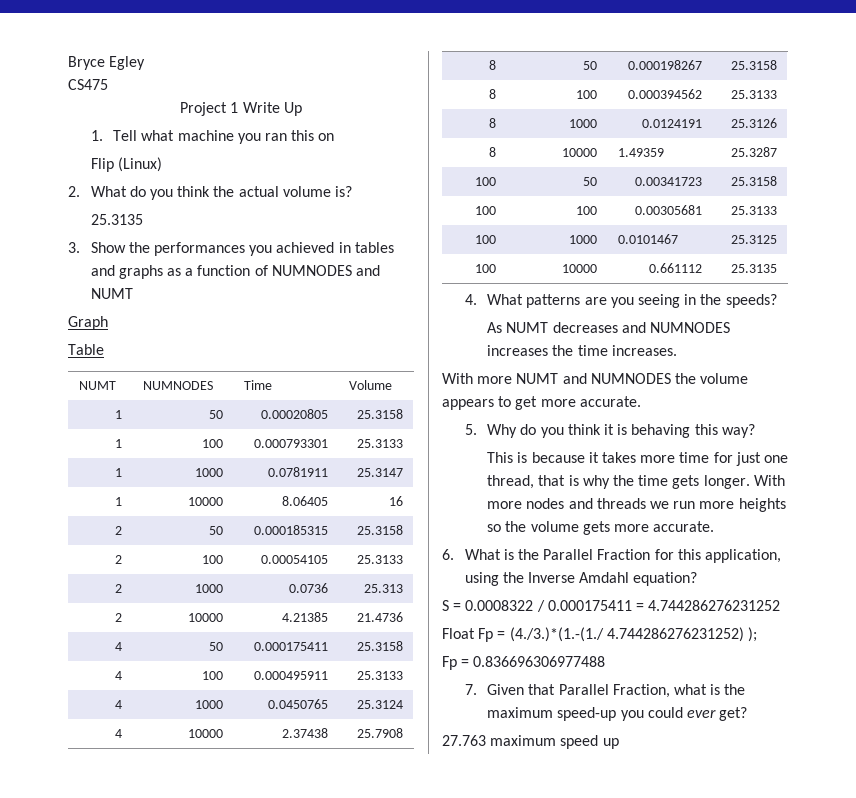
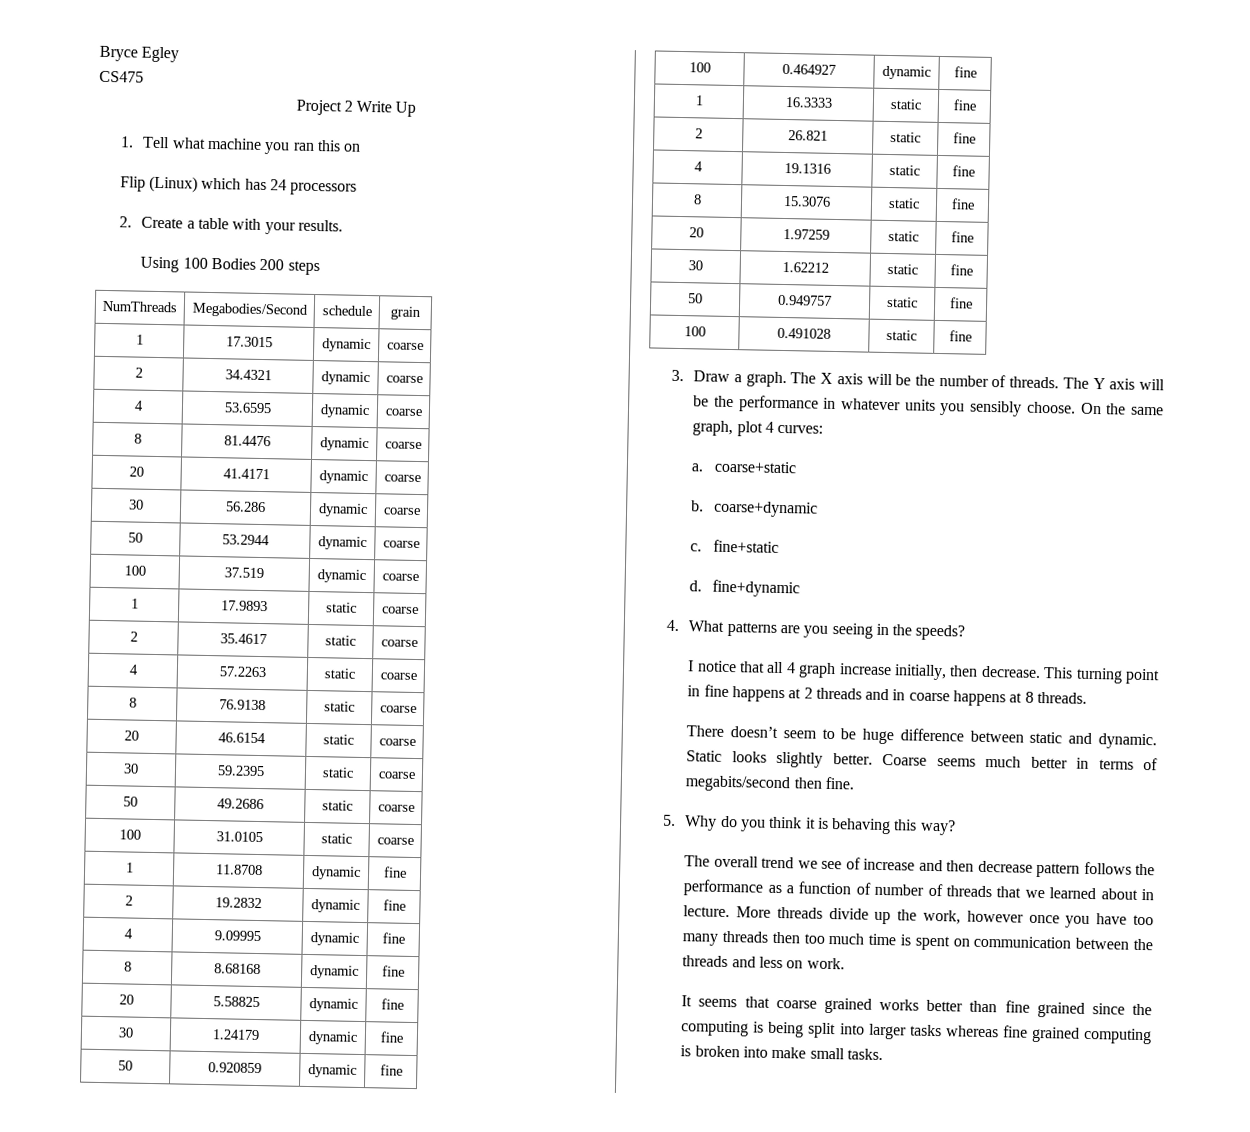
[230,102,239,113] 1 -> [343,100,353,112] 2
[68,186,352,200] [90,214,143,225] [68,242,394,256] [90,265,380,279] [90,288,133,299] [68,316,108,330] [68,344,104,355] [79,381,117,390] [143,381,214,390] [244,380,273,390] [349,380,393,390] [114,410,122,419] [208,410,223,419] [260,409,328,419] [356,409,403,419] [114,439,122,448] [201,439,223,448] [253,439,328,448] [356,439,403,448] [114,468,122,477] [194,468,223,477] [267,467,328,477] [356,468,403,477] [114,497,122,506] [187,497,223,506] [281,496,328,506] [388,496,403,506] [114,526,122,535] [208,526,223,535] [253,525,328,535] [356,525,403,535] [114,555,122,564] [201,555,223,564] [260,555,328,564] [356,555,403,564] [114,584,122,593] [194,584,223,593] [288,583,328,593] [363,584,403,593] [114,613,122,622] [187,613,223,622] [281,612,328,622] [356,612,403,622] [114,642,122,651] [208,642,223,651] [253,642,328,651] [356,641,403,651] [114,671,122,680] [201,671,223,680] [253,671,328,680] [356,671,403,680] [114,700,122,709] [194,700,223,709] [267,699,328,709] [356,700,403,709] [114,729,122,738] [187,729,223,738] [281,728,328,738] [356,728,403,738] [488,60,496,70] [582,61,597,70] [627,60,702,70] [730,60,777,70] [488,89,496,99] [575,90,597,99] [627,89,702,99] [730,90,777,99] [488,118,496,128] [568,119,597,128] [641,119,702,128] [730,118,777,128] [488,147,496,157] [561,148,597,157] [618,148,665,157] [730,147,777,157] [474,177,496,186] [582,177,597,186] [634,177,702,186] [730,176,777,186] [474,206,496,215] [575,206,597,215] [634,205,702,215] [730,206,777,215] [474,235,496,244] [568,235,597,244] [618,234,679,244] [730,235,777,244] [474,264,496,273] [561,264,597,273] [648,263,702,273] [730,264,777,273] // 2. What do you think the actual volume is? // 25.3135 // 3. Show the performances you achieved in tables and graphs as a function of NUMNODES and NUMT // Graph // Table // NUMT | NUMNODES | Time | Volume // 1 | 50 | 0.00020805 | 25.3158 // 1 | 100 | 0.000793301 | 25.3133 // 1 | 1000 | 0.0781911 | 25.3147 // 1 | 10000 | 8.06405 | 16 // 2 | 50 | 0.000185315 | 25.3158 // 2 | 100 | 0.00054105 | 25.3133 // 2 | 1000 | 0.0736 | 25.313 // 2 | 10000 | 4.21385 | 21.4736 // 4 | 50 | 0.000175411 | 25.3158 // 4 | 100 | 0.000495911 | 25.3133 // 4 | 1000 | 0.0450765 | 25.3124 // 4 | 10000 | 2.37438 | 25.7908 // 8 | 50 | 0.000198267 | 25.3158 // 8 | 100 | 0.000394562 | 25.3133 // 8 | 1000 | 0.0124191 | 25.3126 // 8 | 10000 | 1.49359 | 25.3287 // 100 | 50 | 0.00341723 | 25.3158 // 100 | 100 | 0.00305681 | 25.3133 // 100 | 1000 | 0.0101467 | 25.3125 // 100 | 10000 | 0.661112 | 25.3135 -> [201,177,358,196] [118,216,343,235] [140,256,320,276] [102,300,177,313] [191,302,308,318] [321,305,372,317] [390,306,421,321] [135,334,144,345] [225,336,273,348] [322,338,371,353] [386,342,424,351] [134,367,143,378] [224,369,272,381] [321,371,370,386] [385,375,423,384] [133,400,144,411] [223,402,272,414] [320,404,370,419] [384,408,422,417] [133,433,142,444] [223,435,271,447] [320,437,369,452] [384,441,422,450] [129,466,144,477] [222,468,270,480] [319,470,368,485] [383,474,421,483] [128,499,144,510] [225,501,266,513] [318,503,368,518] [382,507,421,516] [128,532,143,543] [221,534,270,546] [318,536,367,551] [382,540,420,549] [123,565,146,576] [224,567,264,579] [317,569,366,584] [381,573,419,582] [130,598,139,609] [220,600,268,612] [326,602,357,613] [381,606,419,615] [129,631,138,642] [219,633,267,645] [325,635,356,646] [380,639,418,648] [128,664,139,675] [218,666,266,678] [324,668,355,679] [379,672,417,681] [128,697,137,708] [218,699,266,711] [324,701,355,712] [379,705,417,714] [124,730,139,741] [217,732,266,744] [323,734,354,745] [378,738,416,747] [123,763,139,774] [216,765,265,777] [322,767,354,778] [377,771,416,780] [123,796,138,807] [216,798,264,810] [322,800,353,811] [377,804,415,812] [118,829,141,840] [215,831,263,843] [321,833,352,844] [376,837,414,845] [125,862,134,873] [215,864,263,876] [311,866,361,880] [382,866,407,878] [124,895,133,906] [214,897,262,909] [311,899,360,913] [382,899,406,911] [123,928,133,939] [213,930,261,942] [310,932,359,946] [381,932,405,944] [123,961,132,972] [213,963,261,975] [310,965,359,979] [381,965,405,977] [119,994,134,1005] [212,996,260,1008] [309,998,358,1012] [380,998,404,1010] [118,1027,134,1038] [211,1029,260,1041] [308,1031,358,1045] [379,1031,404,1043] [118,1060,133,1071] [208,1062,262,1074] [308,1064,357,1078] [379,1064,403,1076] [688,62,711,73] [782,63,836,75] [882,65,931,80] [953,66,977,78] [694,95,704,106] [784,96,833,108] [890,99,922,110] [952,99,977,111] [694,128,703,139] [788,130,828,141] [890,132,921,143] [952,132,976,144] [693,161,703,172] [783,162,831,174] [889,165,920,176] [951,165,975,177] [692,194,702,205] [782,195,831,207] [888,198,920,209] [950,198,975,210] [689,227,704,238] [782,228,830,240] [888,230,919,242] [950,231,974,243] [688,260,703,271] [781,261,829,273] [887,263,918,275] [949,264,973,276] [688,293,703,304] [778,294,832,306] [887,296,918,308] [949,297,973,309] [683,326,706,337] [777,327,831,339] [886,329,917,341] [948,330,972,342] [670,369,1165,391] [693,395,1164,417] [692,420,824,437] [691,460,797,474] [691,500,818,518] [690,539,779,553] [689,579,800,598] which has 24 processors // 2. Create a table with your results. // Using 100 Bodies 200 steps // NumThreads | Megabodies/Second | schedule | grain // 1 | 17.3015 | dynamic | coarse // 2 | 34.4321 | dynamic | coarse // 4 | 53.6595 | dynamic | coarse // 8 | 81.4476 | dynamic | coarse // 20 | 41.4171 | dynamic | coarse // 30 | 56.286 | dynamic | coarse // 50 | 53.2944 | dynamic | coarse // 100 | 37.519 | dynamic | coarse // 1 | 17.9893 | static | coarse // 2 | 35.4617 | static | coarse // 4 | 57.2263 | static | coarse // 8 | 76.9138 | static | coarse // 20 | 46.6154 | static | coarse // 30 | 59.2395 | static | coarse // 50 | 49.2686 | static | coarse // 100 | 31.0105 | static | coarse // 1 | 11.8708 | dynamic | fine // 2 | 19.2832 | dynamic | fine // 4 | 9.09995 | dynamic | fine // 8 | 8.68168 | dynamic | fine // 20 | 5.58825 | dynamic | fine // 30 | 1.24179 | dynamic | fine // 50 | 0.920859 | dynamic | fine // 100 | 0.464927 | dynamic | fine // 1 | 16.3333 | static | fine // 2 | 26.821 | static | fine // 4 | 19.1316 | static | fine // 8 | 15.3076 | static | fine // 20 | 1.97259 | static | fine // 30 | 1.62212 | static | fine // 50 | 0.949757 | static | fine // 100 | 0.491028 | static | fine // 3. Draw a graph. The X axis will be the number of threads. The Y axis will be the performance in whatever units you sensibly choose. On the same graph, plot 4 curves: // a. coarse+static // b. coarse+dynamic // c. fine+static // d. fine+dynamic
[487,322,730,333] [487,345,677,356] [442,373,749,384] [442,396,641,410] As NUMT decreases and NUMNODES increases the time increases. // With more NUMT and NUMNODES the volume appears to get more accurate. -> [687,660,1160,685] [687,684,1088,707] [686,725,1157,750] [686,750,1158,771] [685,775,854,793] I notice that all 4 graph increase initially, then decrease. This turning point in fine happens at 2 threads and in coarse happens at 8 threads. // There doesn’t seem to be huge difference between static and dynamic. Static looks slightly better. Coarse seems much better in terms of megabits/second then fine.
[487,452,788,466] [487,475,785,489] [487,498,786,512] [487,521,715,535] [442,549,781,563] [464,572,698,586] [442,600,781,612] [442,627,757,642] [442,656,606,670] [464,684,746,698] [487,707,748,721] [442,735,619,749] This is because it takes more time for just one thread, that is why the time gets longer. With more nodes and threads we run more heights so the volume gets more accurate. // 6. What is the Parallel Fraction for this application, using the Inverse Amdahl equation? // S = 0.0008322 / 0.000175411 = 4.744286276231252 // Float Fp = (4./3.)*(1.-(1./ 4.744286276231252) ); // Fp = 0.836696306977488 // 7. Given that Parallel Fraction, what is the maximum speed-up you could ever get? // 27.763 maximum speed up -> [684,855,1155,878] [683,879,1154,901] [683,905,1155,928] [682,930,1154,951] [682,955,845,970] [681,995,1152,1018] [681,1020,1152,1045] [680,1045,883,1061] The overall trend we see of increase and then decrease pattern follows the performance as a function of number of threads that we learned about in lecture. More threads divide up the work, however once you have too many threads then too much time is spent on communication between the threads and less on work. // It seems that coarse grained works better than fine grained since the computing is being split into larger tasks whereas fine grained computing is broken into make small tasks.

